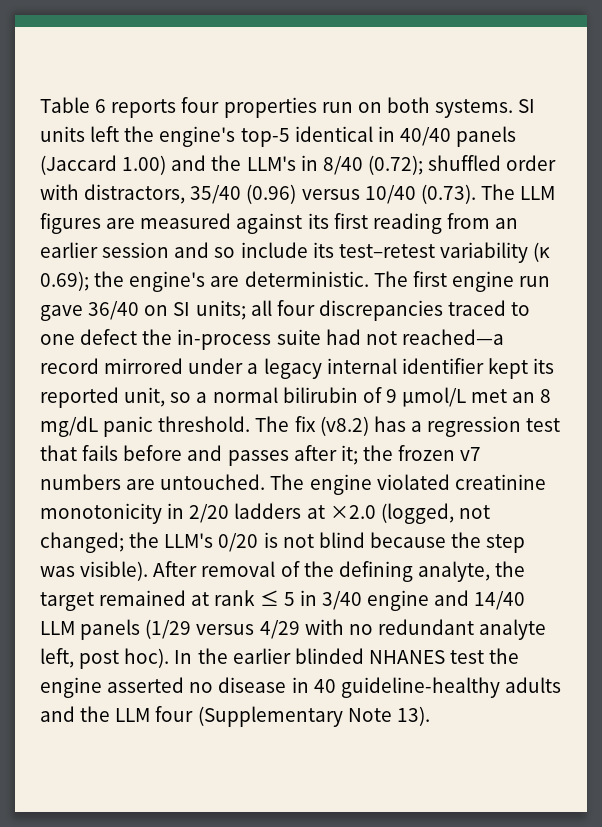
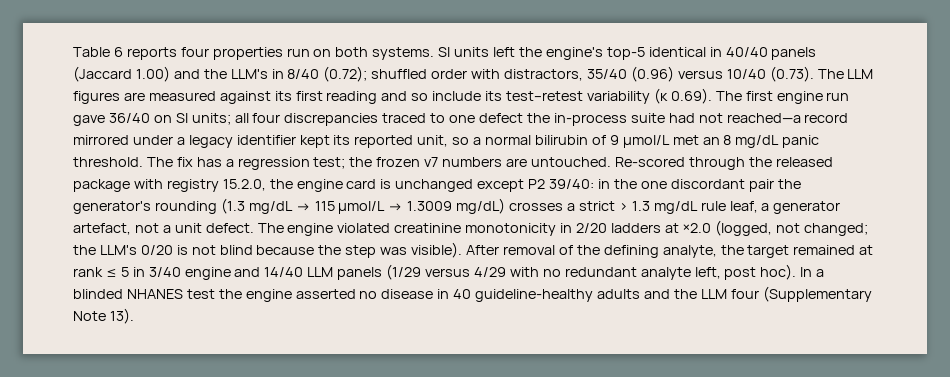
[446,213,519,229] [40,242,170,258] from an earlier session -> (378, 97) none
[40,271,369,292] 0.69); the engine's are deterministic. -> [670,88,712,104] 0.69).
[326,358,397,374] internal -> (233, 141) none
[319,416,369,436] (v8.2) -> (193, 162) none
[526,418,561,432] [40,445,358,466] test that fails before and passes after it; -> [313,157,346,169] test;
(266, 482) none -> [614,157,833,170] [73,179,801,192] [73,198,841,214] [73,223,254,235] Re-scored through the released package with registry 15.2.0, the engine card is unchanged except P2 39/40: in the one discordant pair the generator's rounding (1.3 mg/dL → 115 µmol/L → 1.3009 mg/dL) crosses a strict > 1.3 mg/dL rule leaf, a generator artefact, not a unit defect.
[197,648,291,664] the earlier -> [816,269,825,277] a

